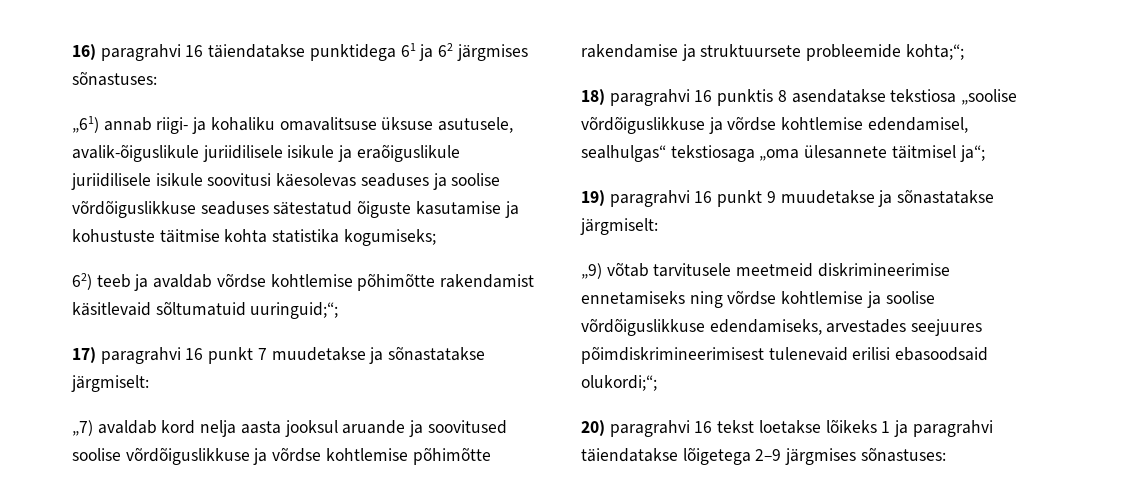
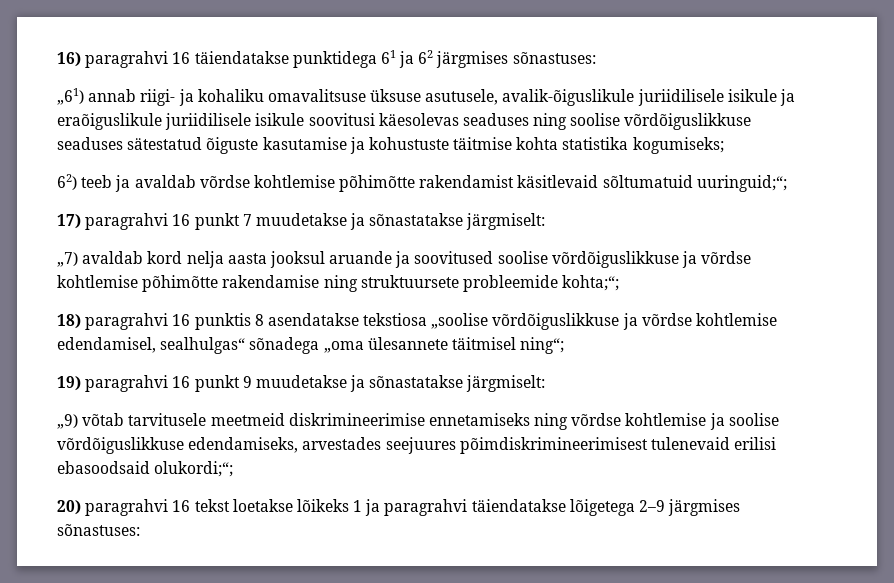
[432,173,447,190] ja -> [533,113,568,130] ning
[681,44,696,61] ja -> [323,275,358,292] ning
[670,145,755,162] tekstiosaga -> [249,337,320,354] sõnadega
[959,145,985,162] ja“; -> [520,337,565,354] ning“;

